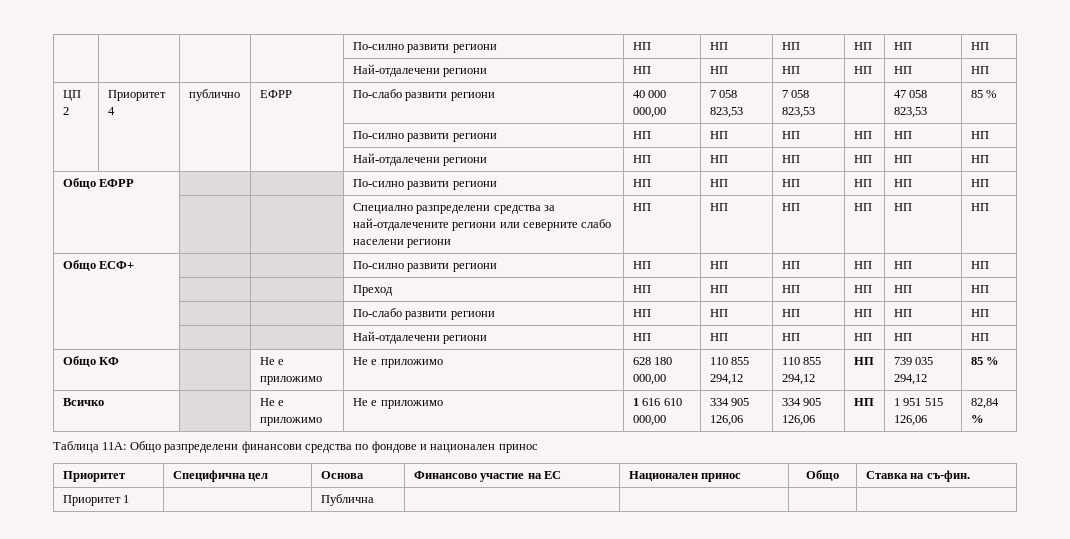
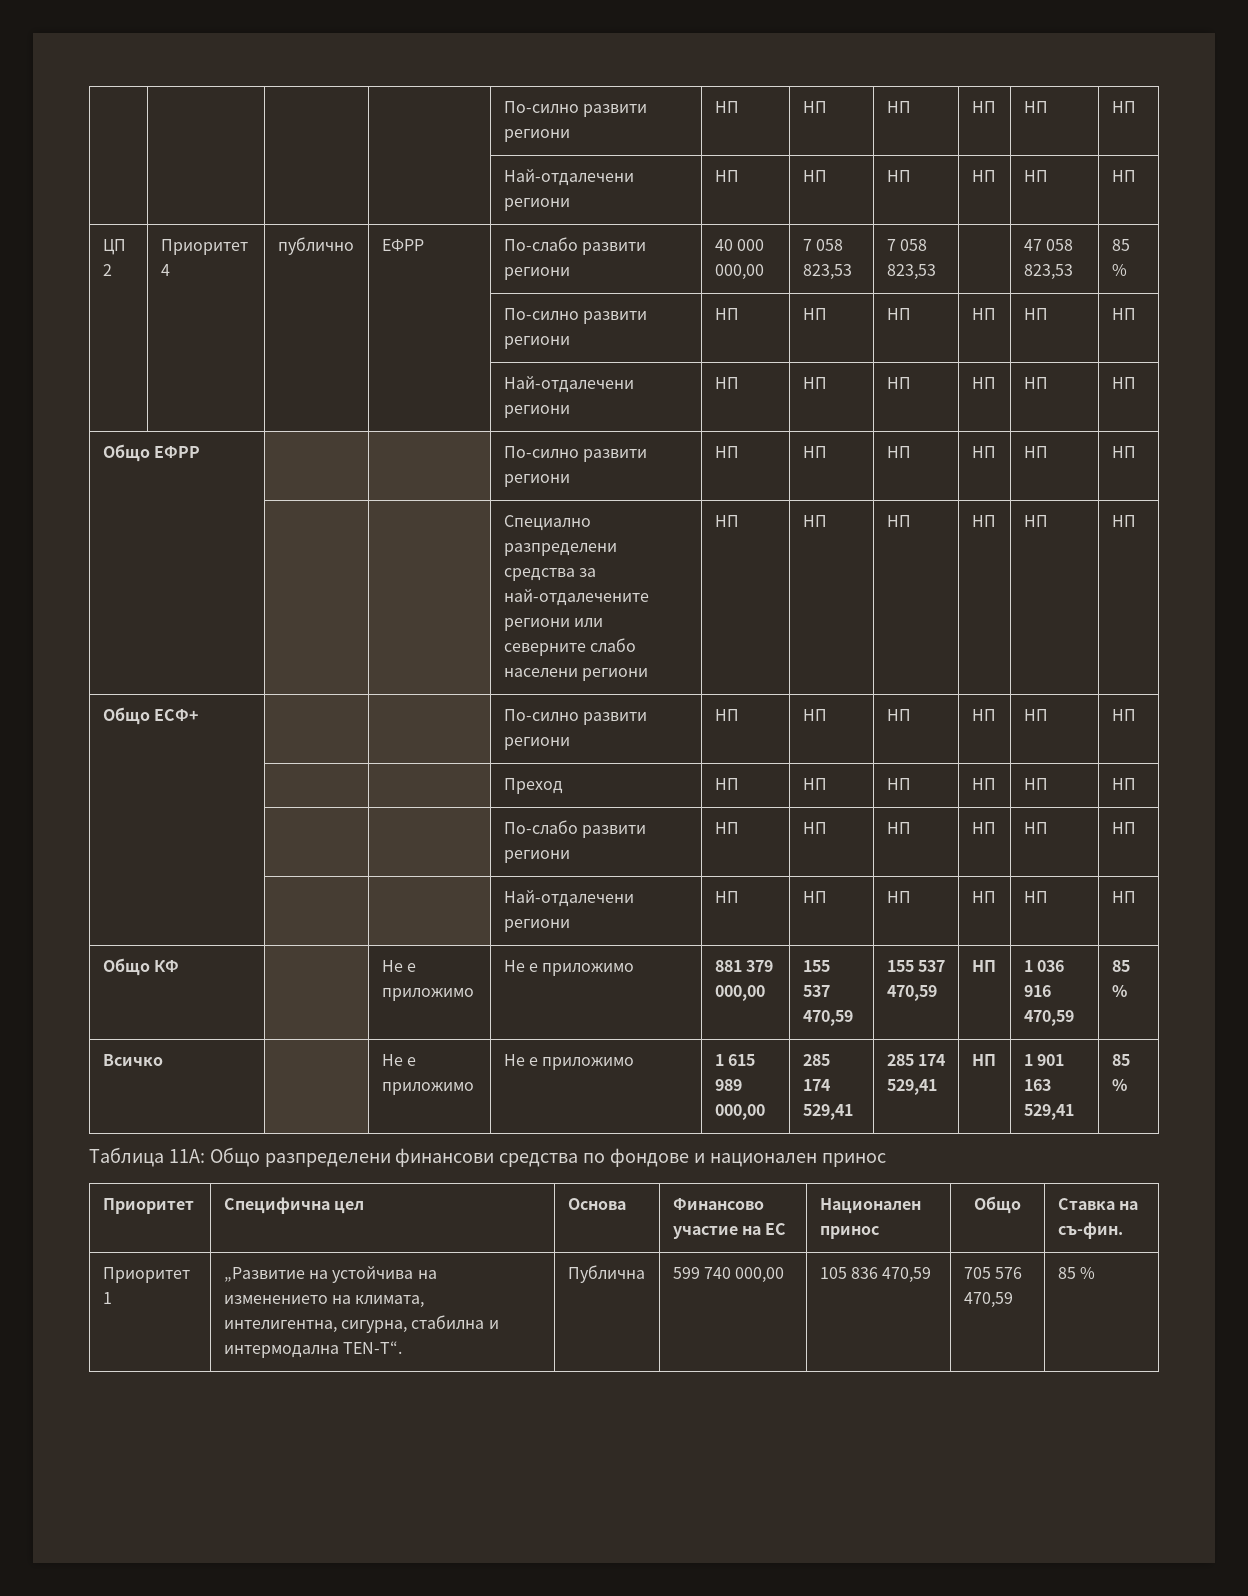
[632,357,673,365] [632,374,666,385] [709,357,750,365] [709,374,743,385] [781,357,822,365] [781,374,815,385] [853,357,874,365] [893,357,934,365] [893,374,927,385] 628 180 000,00 | 110 855 294,12 | 110 855 294,12 | НП | 739 035 294,12 -> [714,960,774,972] [714,985,765,1001] [802,960,830,972] [802,985,830,997] [802,1010,853,1026] [886,960,946,972] [886,985,937,1001] [971,960,996,972] [1023,960,1065,972] [1023,985,1051,997] [1023,1010,1074,1026] 881 379 000,00 | 155 537 470,59 | 155 537 470,59 | НП | 1 036 916 470,59
[642,398,682,406] [632,415,666,426] [709,398,750,406] [709,415,743,426] [781,398,822,406] [781,415,815,426] [853,398,874,406] [893,398,943,406] [893,415,927,426] [970,398,999,409] 616 610 000,00 | 334 905 126,06 | 334 905 126,06 | НП | 1 951 515 126,06 | 82,84 -> [728,1054,756,1066] [714,1079,742,1091] [714,1104,765,1120] [802,1054,830,1066] [802,1079,830,1091] [802,1104,853,1120] [886,1054,946,1066] [886,1079,937,1095] [971,1054,996,1066] [1023,1054,1065,1066] [1023,1079,1051,1091] [1023,1104,1074,1120] [1111,1054,1130,1066] 615 989 000,00 | 285 174 529,41 | 285 174 529,41 | НП | 1 901 163 529,41 | 85
[320,494,374,506] | Публична | | | | -> [223,1266,437,1283] [223,1295,425,1308] [223,1315,499,1333] [223,1341,403,1358] [567,1265,645,1283] [672,1267,785,1283] [819,1267,932,1283] [963,1267,1023,1279] [963,1292,1013,1308] [1057,1267,1096,1279] „Развитие на устойчива на изменението на климата, интелигентна, сигурна, стабилна и интермодална TEN-T“. | Публична | 599 740 000,00 | 105 836 470,59 | 705 576 470,59 | 85 %

